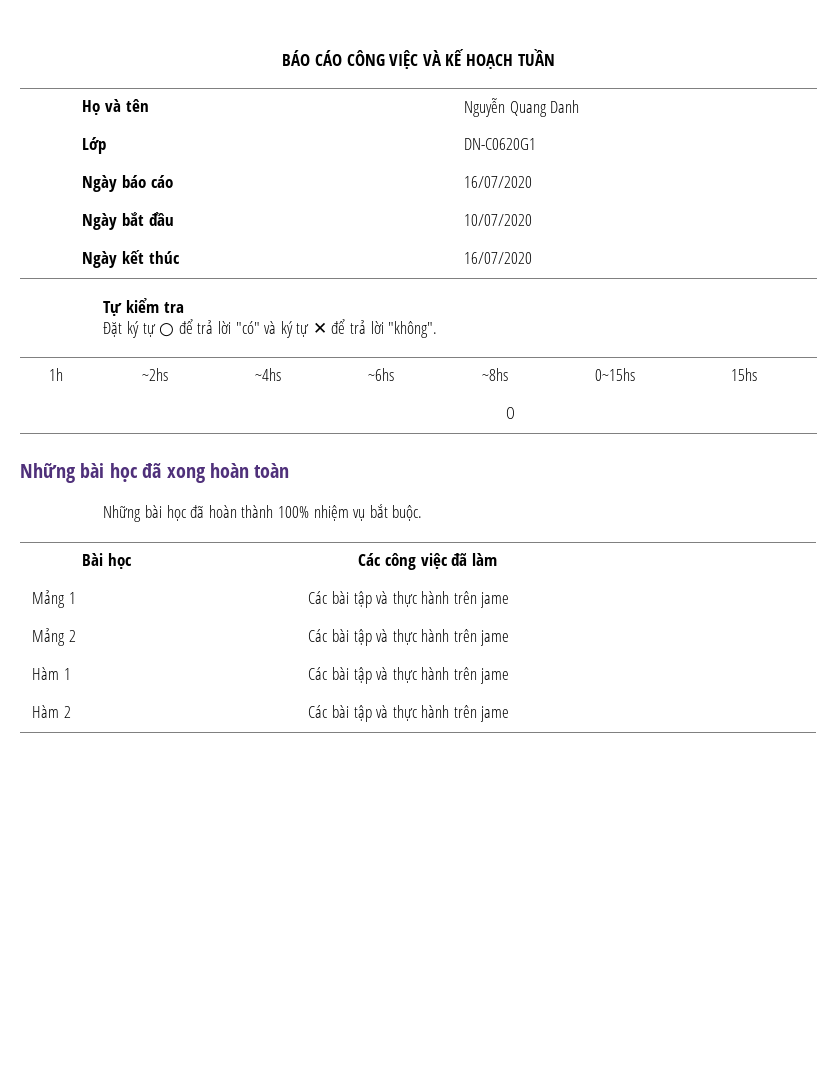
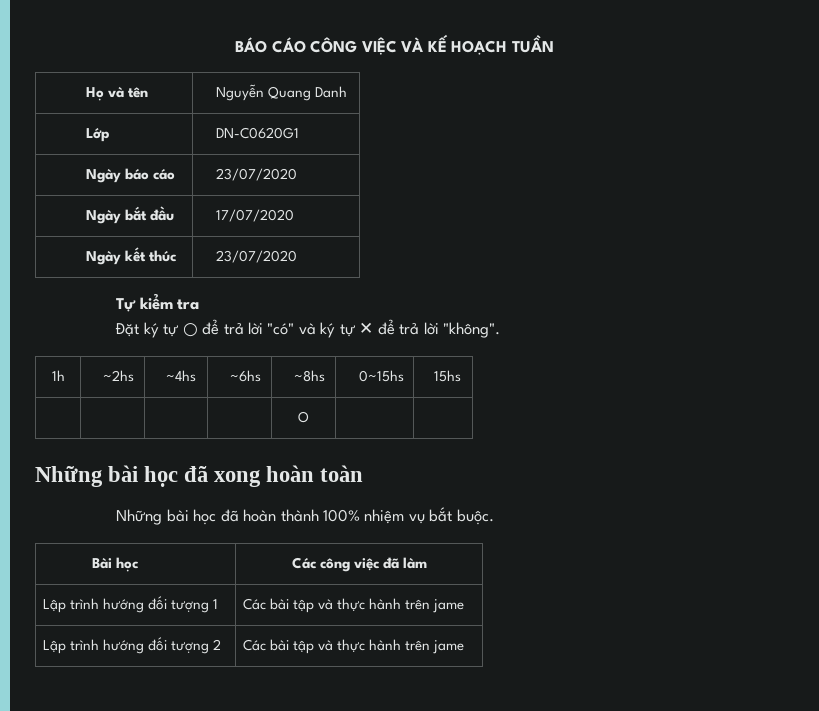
[464,176,533,188] 16/07/2020 -> [216,168,298,181] 23/07/2020
[464,214,533,226] 10/07/2020 -> [216,209,295,222] 17/07/2020
[464,252,533,264] 16/07/2020 -> [216,250,298,263] 23/07/2020
[32,590,76,608] [308,591,510,608] [32,628,76,646] [308,629,510,646] [32,667,71,680] [308,667,510,684] [32,705,71,718] [308,705,510,722] Mảng 1 | Các bài tập và thực hành trên jame // Mảng 2 | Các bài tập và thực hành trên jame // Hàm 1 | Các bài tập và thực hành trên jame // Hàm 2 | Các bài tập và thực hành trên jame -> [42,596,219,613] [242,598,465,613] [42,637,222,654] [242,639,465,654] Lập trình hướng đối tượng 1 | Các bài tập và thực hành trên jame // Lập trình hướng đối tượng 2 | Các bài tập và thực hành trên jame

